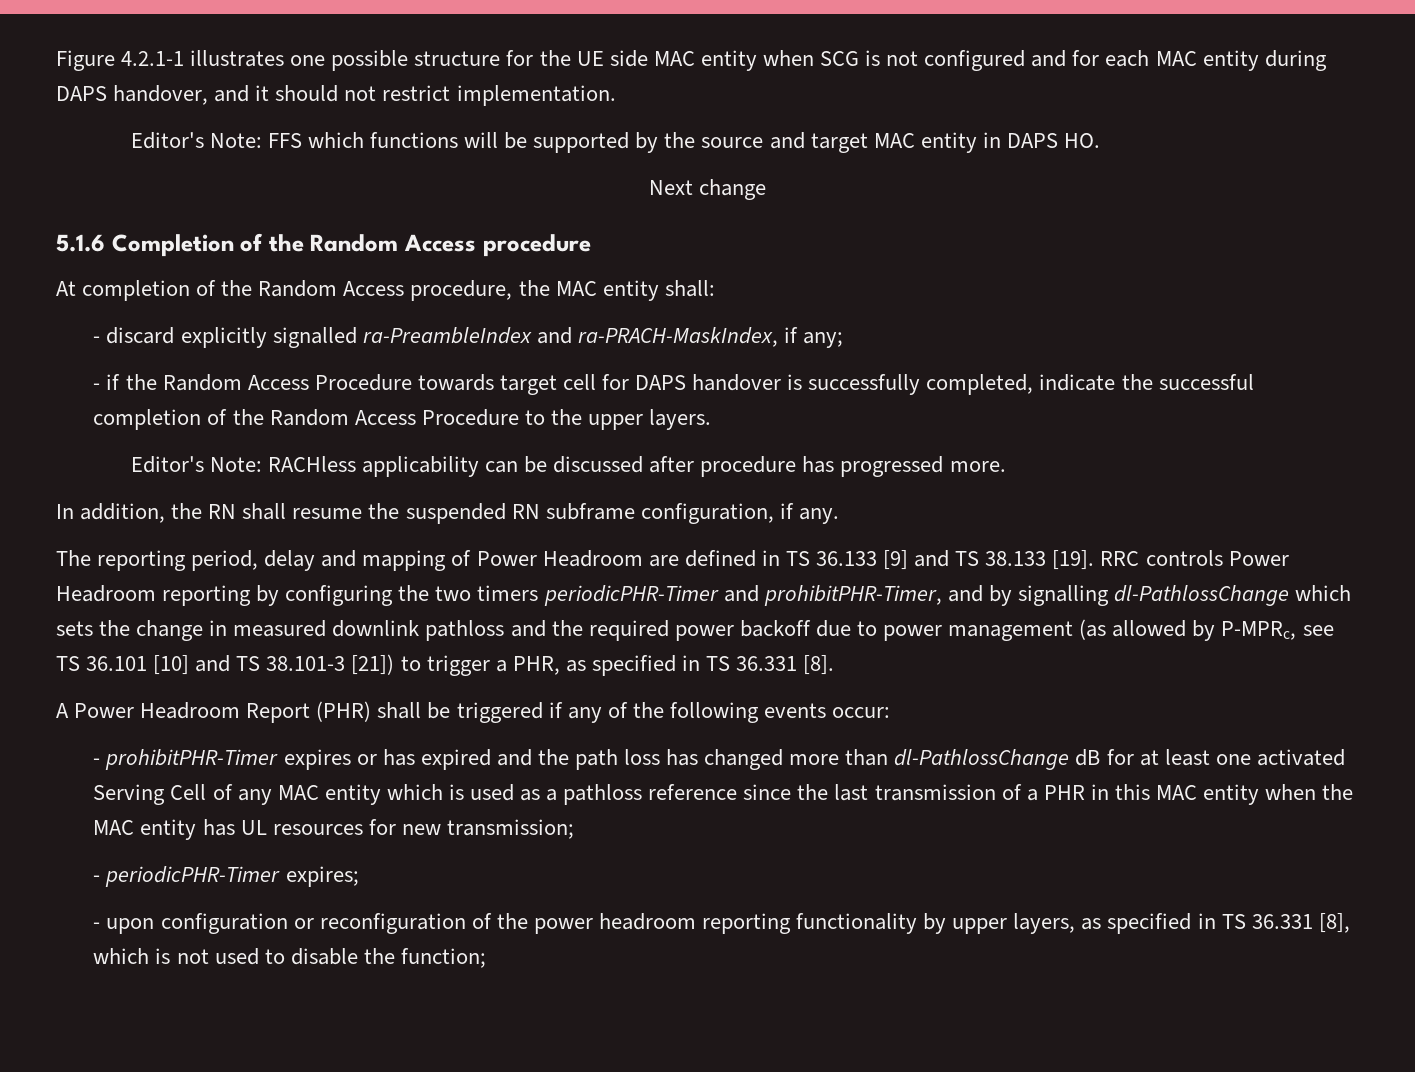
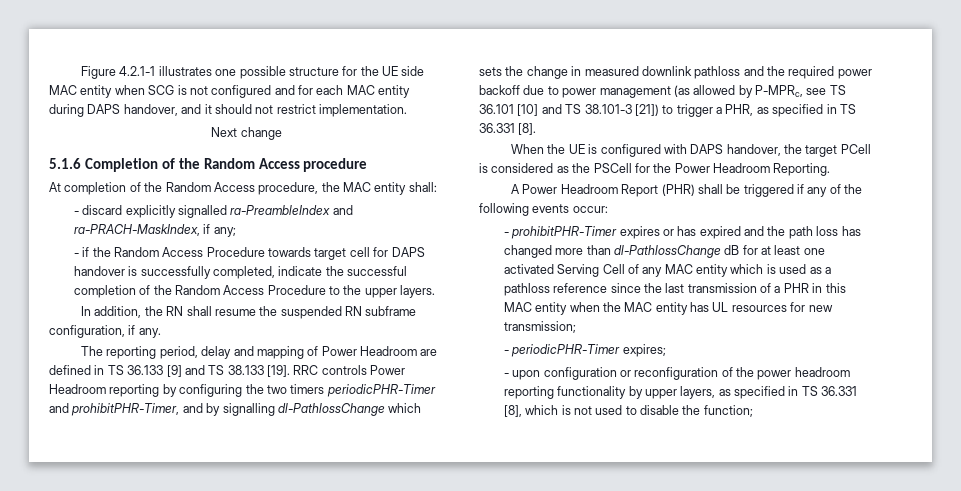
[130,132,1101,153] // Editor's Note: FFS which functions will be supported by the source and target MAC entity in DAPS HO. -> (407, 110) none
[130,456,1006,477] // Editor's Note: RACHless applicability can be discussed after procedure has progressed more. -> (436, 291) none
(835, 665) none -> [511,144,871,157] [479,163,831,176] // When the UE is configured with DAPS handover, the target PCell is considered as the PSCell for the Power Headroom Reporting.

